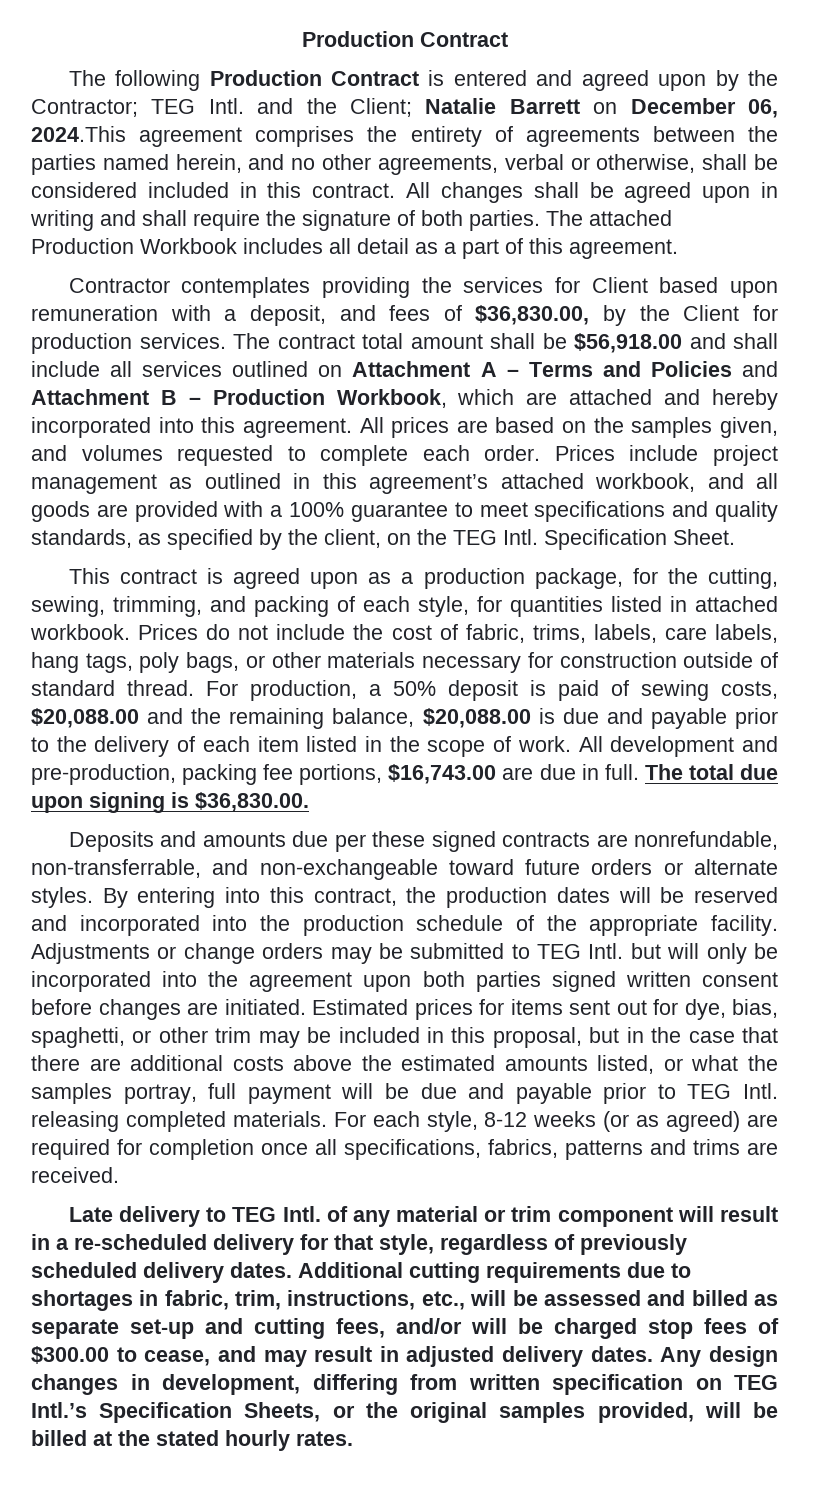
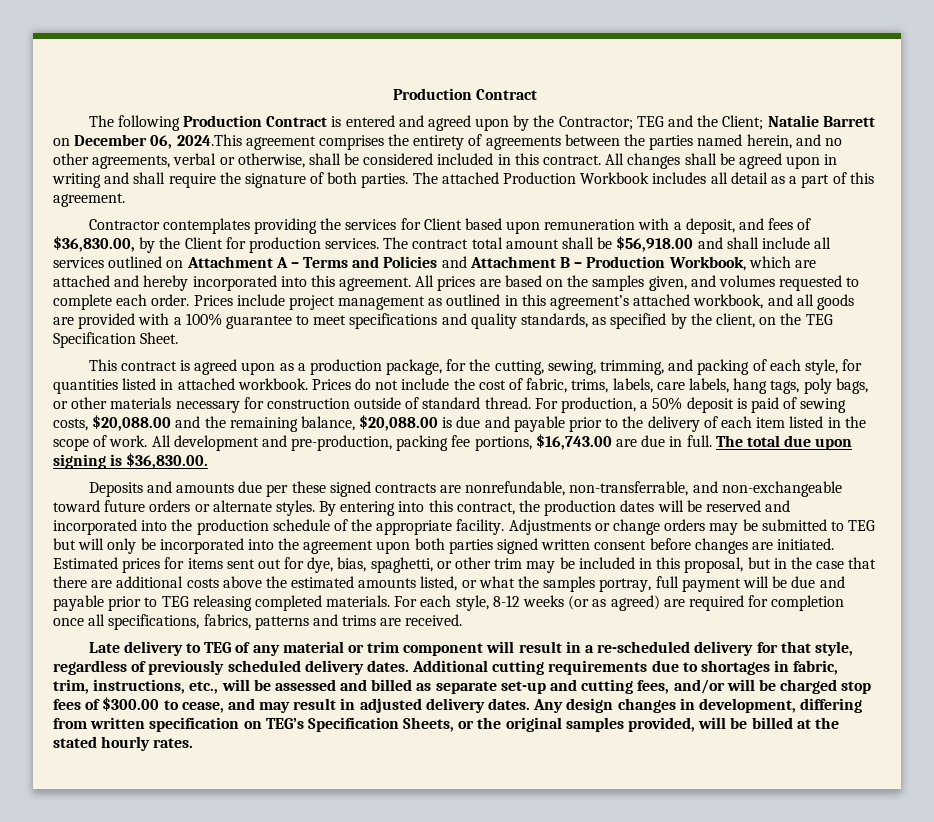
[208,98,244,114] Intl. -> (664, 121) none
[503,529,538,545] Intl. -> (833, 319) none
[588,943,624,959] Intl. -> (876, 525) none
[743,1083,778,1099] Intl. -> (189, 601) none
[282,1206,321,1222] Intl. -> (232, 647) none
[734,1375,778,1390] [31,1402,87,1418] TEG Intl.’s -> [265,718,304,729] TEG’s

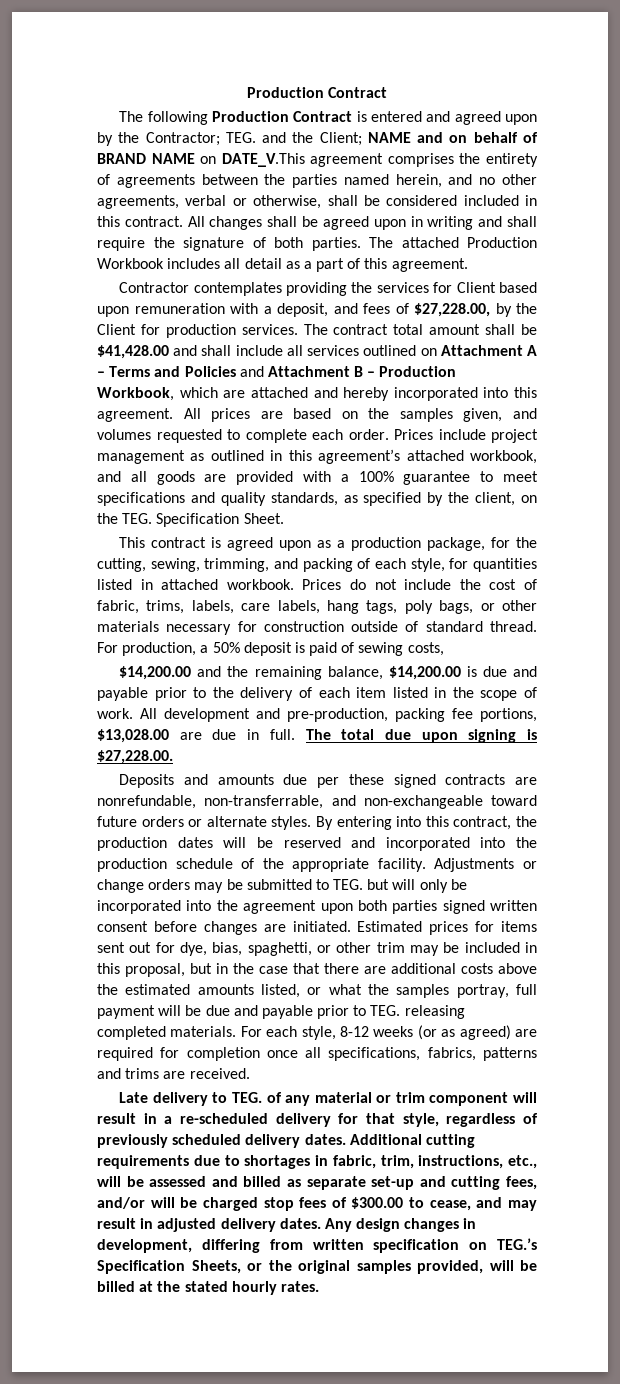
[636,116,664,127] TEG -> [225,132,256,143] TEG.
[767,115,875,127] [53,134,242,149] Natalie Barrett on December 06, 2024.This -> [367,132,538,143] [97,153,305,167] NAME and on behalf of BRAND NAME on DATE_V.This
[53,236,135,252] $36,830.00, -> [414,303,490,317] $27,228.00,
[616,236,694,252] $56,918.00 -> [97,345,169,359] $41,428.00
[805,314,833,325] TEG -> [122,513,153,524] TEG.
[92,415,172,431] $20,088.00 -> [119,666,192,680] // $14,200.00
[359,415,439,431] $20,088.00 -> [388,666,461,680] $14,200.00
[535,434,612,450] $16,743.00 -> [97,729,169,743] $13,028.00
[126,453,209,469] $36,830.00. -> [97,750,173,764] $27,228.00.
[848,520,876,531] TEG -> [333,879,364,890] TEG.
[161,596,189,607] TEG -> [370,1005,401,1016] TEG.
[204,642,232,653] TEG -> [231,1092,262,1103] TEG.
[265,718,304,729] TEG’s -> [496,1238,537,1250] TEG.’s

